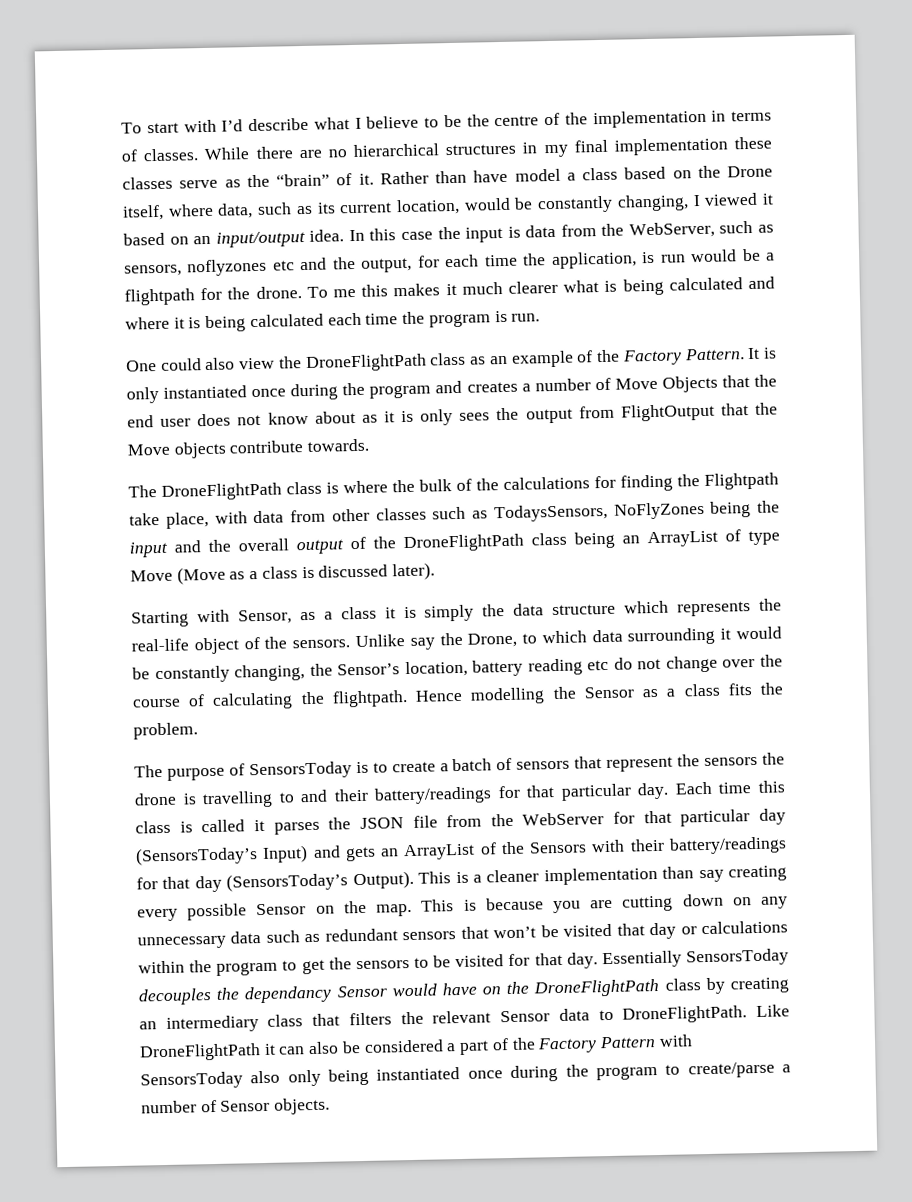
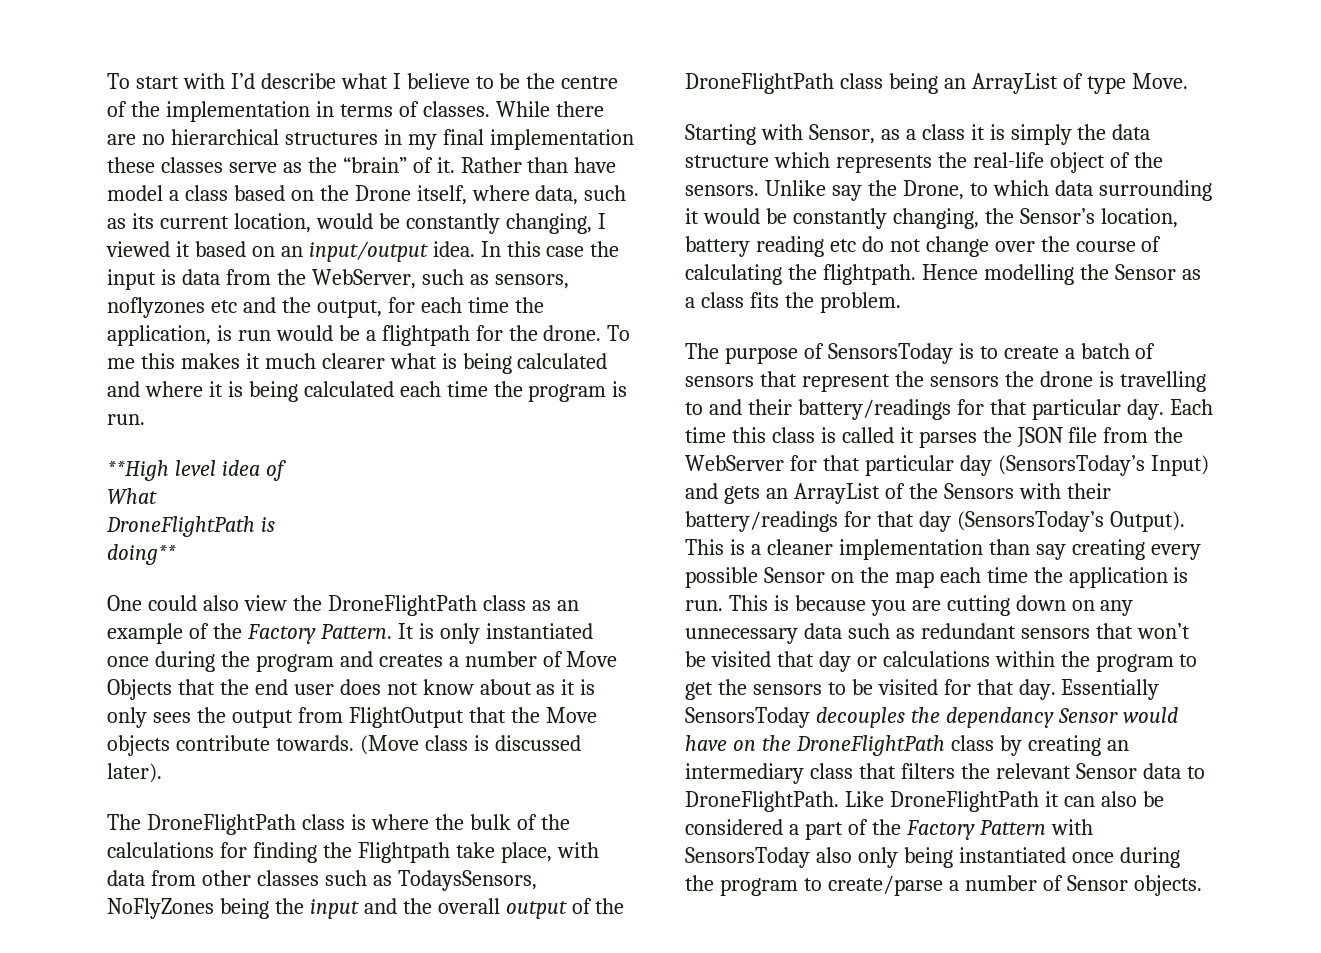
(541, 317) none -> [107,460,286,481] [107,488,157,504] [106,516,275,537] [107,544,176,565] // **High level idea of // What // DroneFlightPath is // doing**
(370, 445) none -> [359,735,581,755] [107,763,162,783] (Move class is discussed later).
[130,562,436,585] Move (Move as a class is discussed later). -> [1131,73,1188,89] Move.
[376,903,413,917] map. -> [894,567,1189,588] [685,600,723,611] map each time the application is run.

